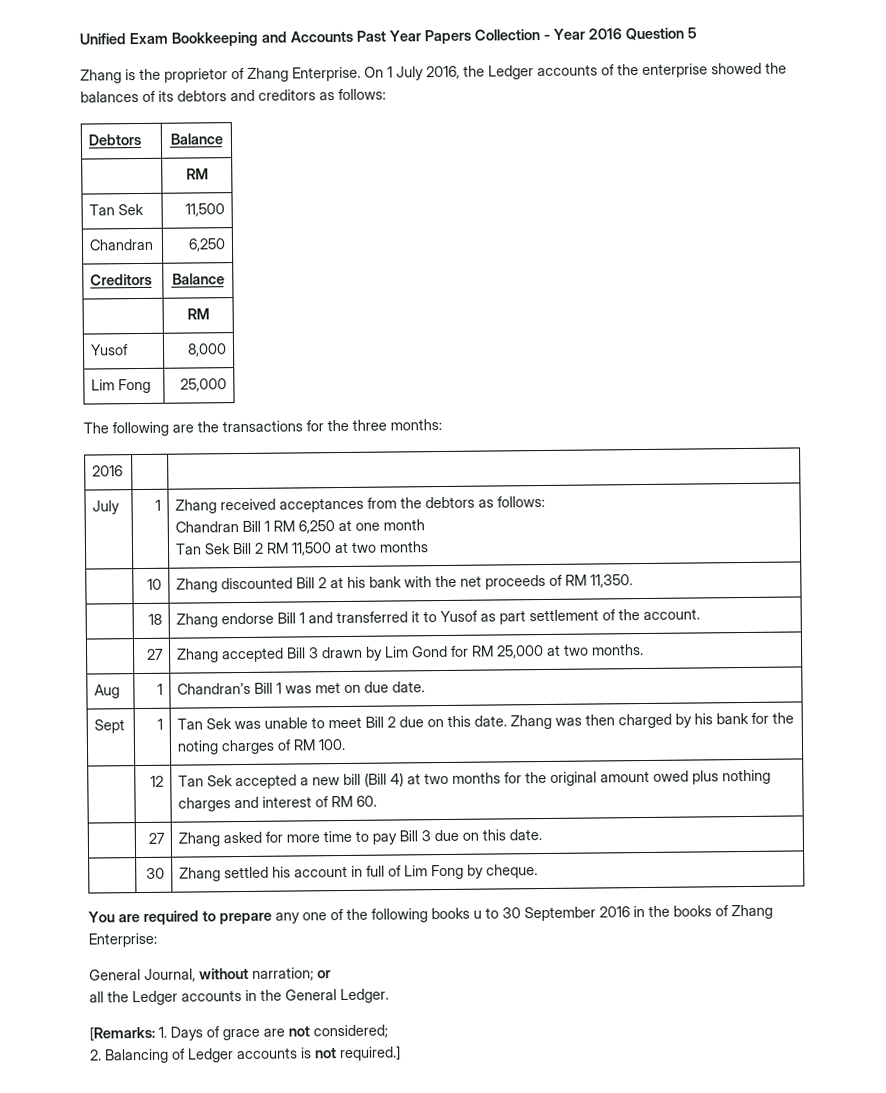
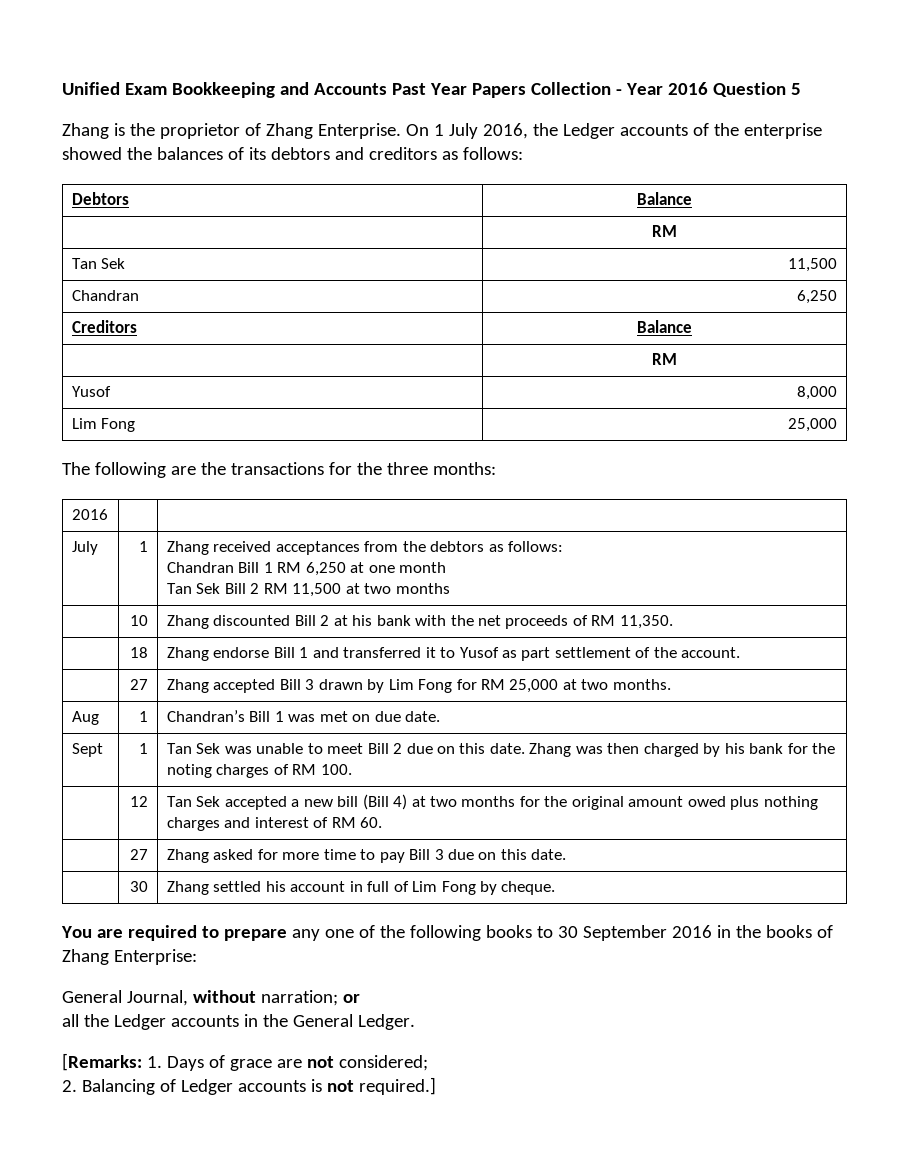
[411,645,449,658] Gond -> [418,679,453,693] Fong
[473,910,482,919] u -> (532, 931) none

